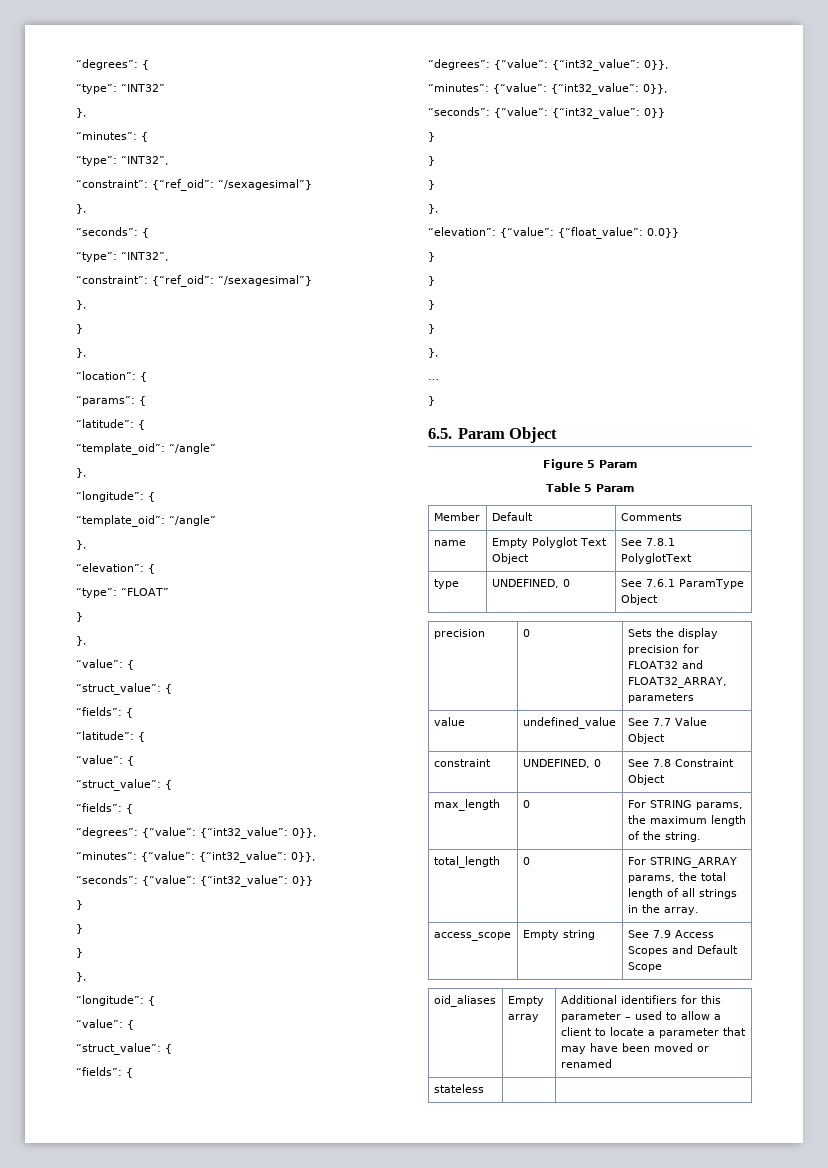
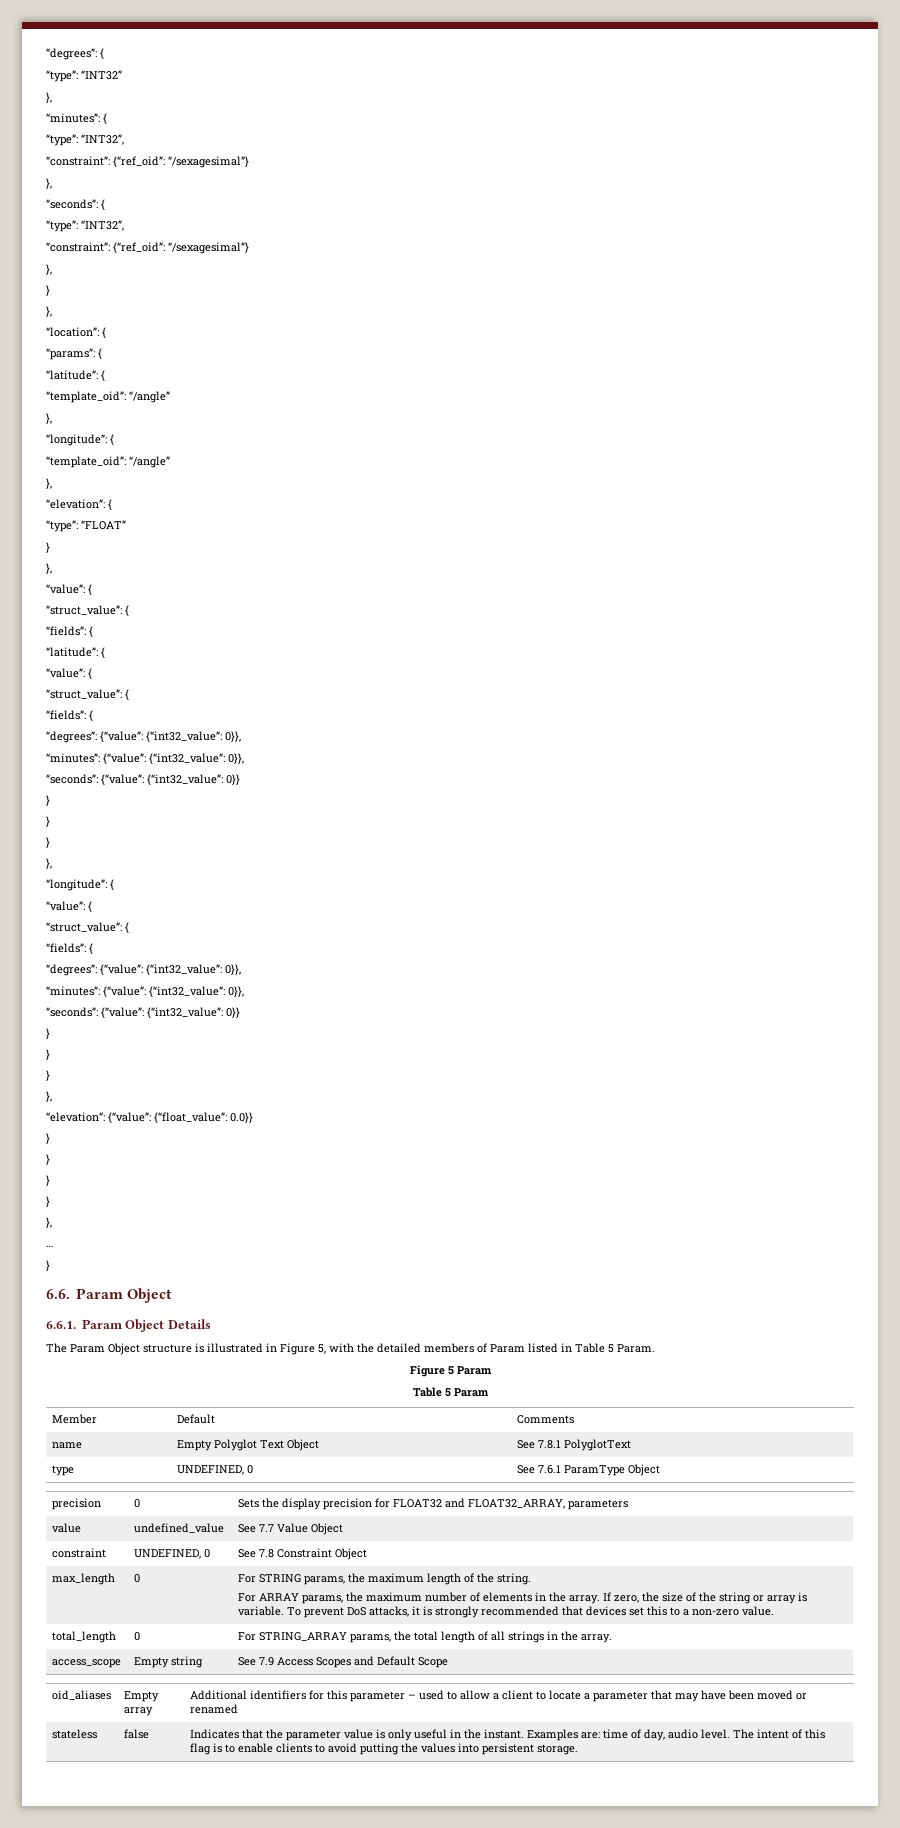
[428,427,557,443] 6.5. Param Object -> [46,1288,172,1303] [46,1319,211,1332] [46,1343,655,1355] 6.6. Param Object // 6.6.1. Param Object Details // The Param Object structure is illustrated in Figure 5, with the detailed members of Param listed in Table 5 Param.
(701, 837) none -> [238,1592,808,1604] [238,1606,775,1618] // For ARRAY params, the maximum number of elements in the array. If zero, the size of the string or array is variable. To prevent DoS attacks, it is strongly recommended that devices set this to a non-zero value.
(484, 1088) | -> [124,1729,150,1739] [190,1729,826,1741] [190,1743,579,1755] false | Indicates that the parameter value is only useful in the instant. Examples are: time of day, audio level. The intent of this flag is to enable clients to avoid putting the values into persistent storage.

